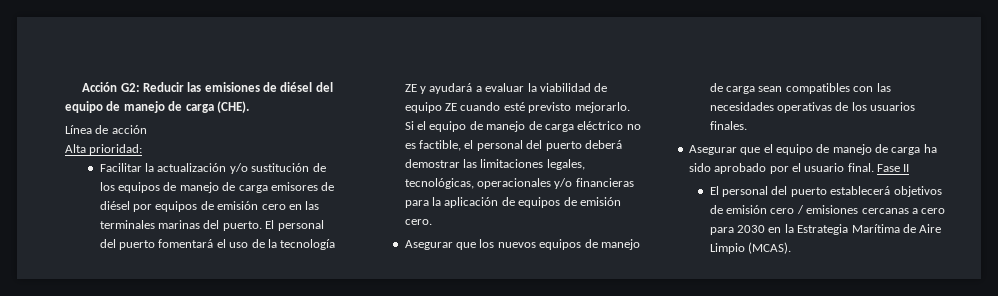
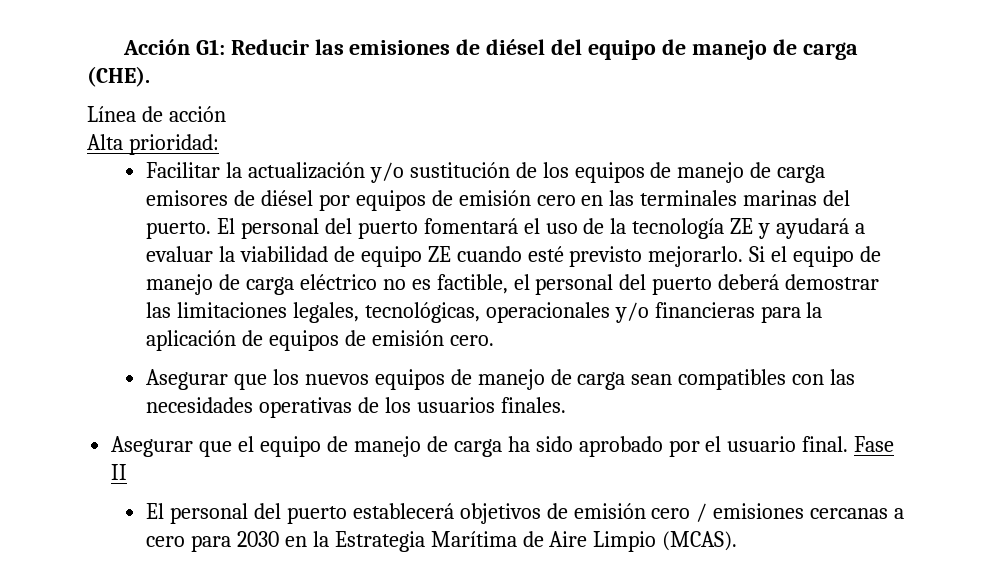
[120,83,140,92] G2: -> [195,39,225,55] G1:

